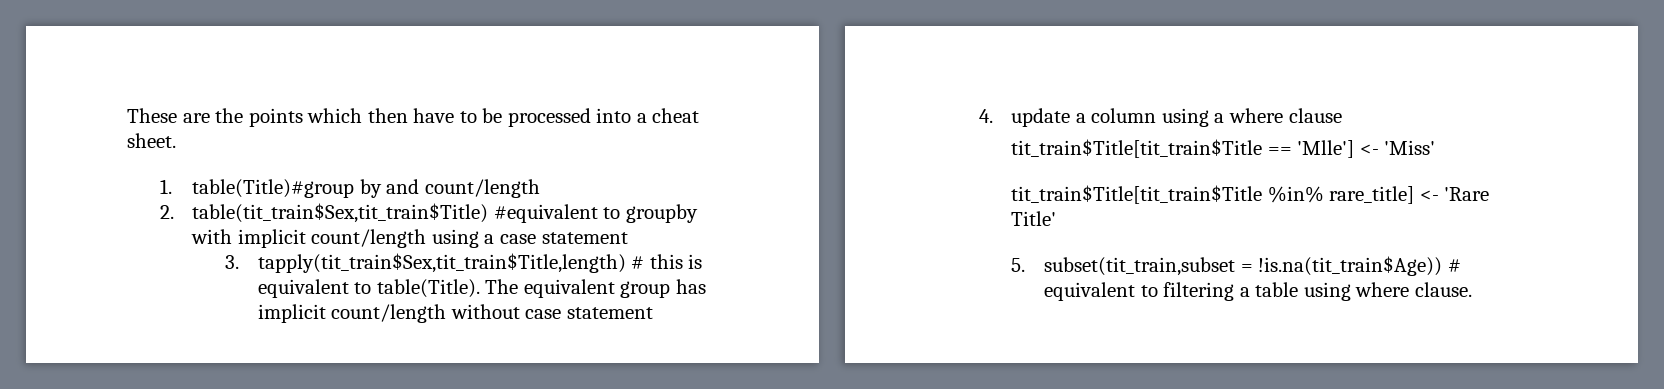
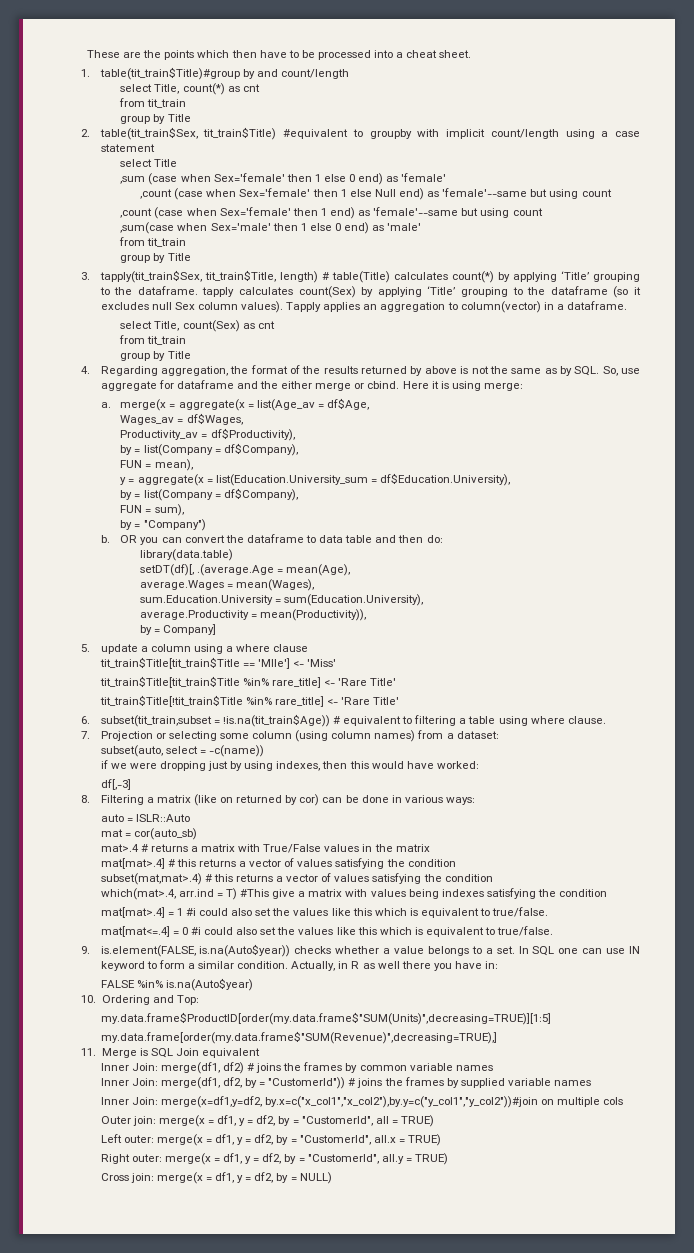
[192,179,355,198] table(Title)#group -> [99,67,240,80] table(tit_train$Title)#group
(540, 188) none -> [120,83,260,95] [119,98,187,108] [120,114,191,124] // select Title, count(*) as cnt // from tit_train // group by Title
[192,203,489,223] table(tit_train$Sex,tit_train$Title) -> [99,127,277,140] table(tit_train$Sex, tit_train$Title)
[225,253,703,273] [257,279,706,298] [257,304,653,323] [978,109,993,123] 3. tapply(tit_train$Sex,tit_train$Title,length) # this is equivalent to table(Title). The equivalent group has implicit count/length without case statement // 4. -> [120,159,178,167] [120,173,447,185] [140,188,612,200] [120,207,543,219] [120,222,422,234] [119,237,187,247] [120,253,191,263] [80,270,640,283] [99,286,641,298] [100,301,627,313] [120,320,275,332] [119,335,187,345] [120,351,191,361] [80,365,641,376] [100,380,523,391] [100,398,369,411] [120,413,243,425] [120,428,295,441] [120,443,298,456] [120,459,193,471] [120,473,510,486] [120,488,298,501] [120,504,184,516] [120,519,206,531] [100,534,443,545] [140,549,234,561] [140,564,351,576] [140,579,315,591] [140,594,424,606] [140,609,367,621] [140,624,217,635] [80,644,90,652] select Title // ,sum (case when Sex='female' then 1 else 0 end) as 'female' // ,count (case when Sex='female' then 1 else Null end) as 'female'--same but using count // ,count (case when Sex='female' then 1 end) as 'female'--same but using count // ,sum(case when Sex='male' then 1 else 0 end) as 'male' // from tit_train // group by Title // 3. tapply(tit_train$Sex, tit_train$Title, length) # table(Title) calculates count(*) by applying ‘Title’ grouping to the dataframe. tapply calculates count(Sex) by applying ‘Title’ grouping to the dataframe (so it excludes null Sex column values). Tapply applies an aggregation to column(vector) in a dataframe. // select Title, count(Sex) as cnt // from tit_train // group by Title // 4. Regarding aggregation, the format of the results returned by above is not the same as by SQL. So, use aggregate for dataframe and the either merge or cbind. Here it is using merge: // a. merge(x = aggregate(x = list(Age_av = df$Age, // Wages_av = df$Wages, // Productivity_av = df$Productivity), // by = list(Company = df$Company), // FUN = mean), // y = aggregate(x = list(Education.University_sum = df$Education.University), // by = list(Company = df$Company), // FUN = sum), // by = "Company") // b. OR you can convert the dataframe to data table and then do: // library(data.table) // setDT(df)[, .(average.Age = mean(Age), // average.Wages = mean(Wages), // sum.Education.University = sum(Education.University), // average.Productivity = mean(Productivity)), // by = Company] // 5.
[1011,258,1026,272] 5. -> [99,695,400,707] [80,716,90,724] tit_train$Title[!tit_train$Title %in% rare_title] <- 'Rare Title' // 6.
(1472, 289) none -> [80,730,499,742] [100,745,264,757] [100,760,479,771] [100,779,131,790] [80,794,475,806] [100,814,190,822] [100,828,197,840] [100,844,430,853] [100,858,456,869] [100,873,493,885] [100,888,608,900] [100,907,549,918] [100,926,554,937] [80,944,640,957] [100,960,499,971] [100,978,253,991] [80,995,199,1005] [100,1012,551,1025] [100,1031,497,1044] [80,1048,260,1058] [100,1062,493,1074] [100,1077,592,1089] [100,1096,624,1108] [100,1115,434,1127] [100,1134,441,1146] [100,1153,448,1165] [100,1172,332,1184] // 7. Projection or selecting some column (using column names) from a dataset: // subset(auto, select = -c(name)) // if we were dropping just by using indexes, then this would have worked: // df[,-3] // 8. Filtering a matrix (like on returned by cor) can be done in various ways: // auto = ISLR::Auto // mat = cor(auto_sb) // mat>.4 # returns a matrix with True/False values in the matrix // mat[mat>.4] # this returns a vector of values satisfying the condition // subset(mat,mat>.4) # this returns a vector of values satisfying the condition // which(mat>.4, arr.ind = T) #This give a matrix with values being indexes satisfying the condition // mat[mat>.4] = 1 #i could also set the values like this which is equivalent to true/false. // mat[mat<=.4] = 0 #i could also set the values like this which is equivalent to true/false. // 9. is.element(FALSE, is.na(Auto$year)) checks whether a value belongs to a set. In SQL one can use IN keyword to form a similar condition. Actually, in R as well there you have in: // FALSE %in% is.na(Auto$year) // 10. Ordering and Top: // my.data.frame$ProductID[order(my.data.frame$"SUM(Units)",decreasing=TRUE)][1:5] // my.data.frame[order(my.data.frame$"SUM(Revenue)",decreasing=TRUE),] // 11. Merge is SQL Join equivalent // Inner Join: merge(df1, df2) # joins the frames by common variable names // Inner Join: merge(df1, df2, by = "CustomerId")) # joins the frames by supplied variable names // Inner Join: merge(x=df1,y=df2, by.x=c("x_col1","x_col2"),by.y=c("y_col1","y_col2"))#join on multiple cols // Outer join: merge(x = df1, y = df2, by = "CustomerId", all = TRUE) // Left outer: merge(x = df1, y = df2, by = "CustomerId", all.x = TRUE) // Right outer: merge(x = df1, y = df2, by = "CustomerId", all.y = TRUE) // Cross join: merge(x = df1, y = df2, by = NULL)

